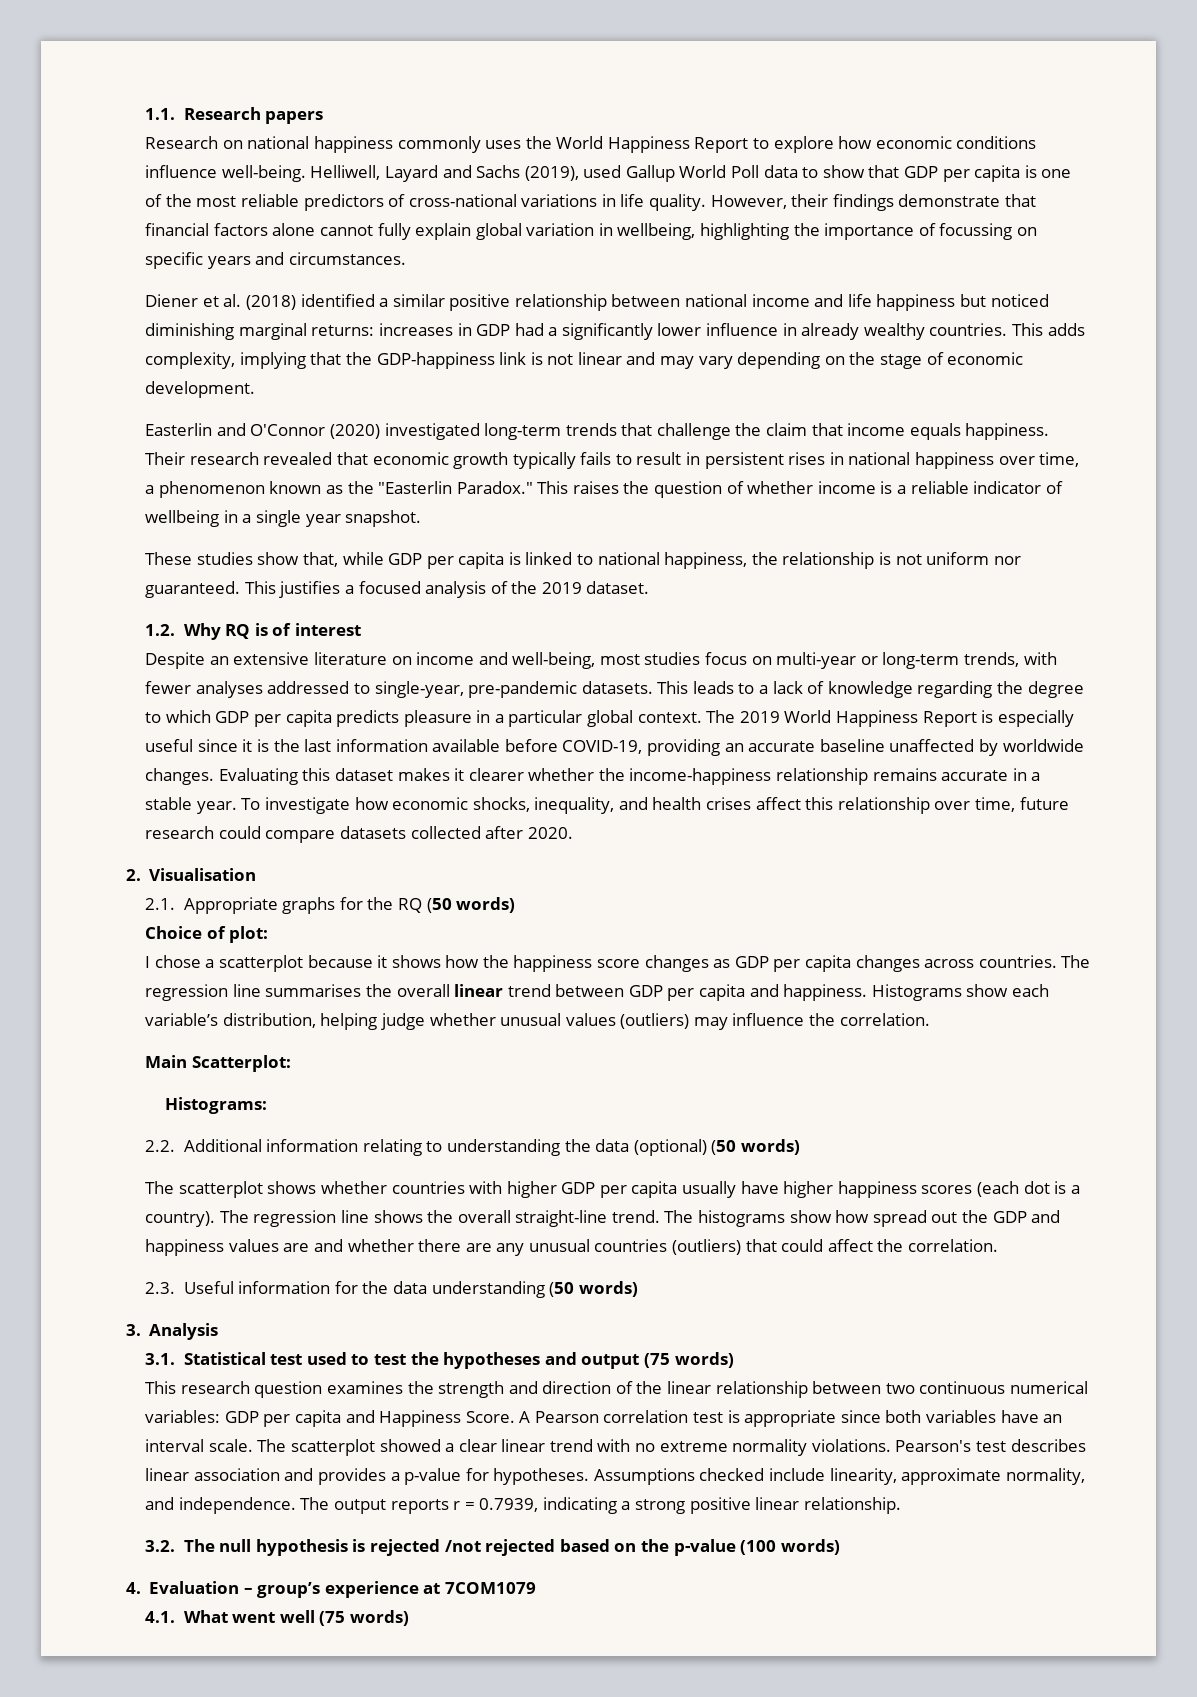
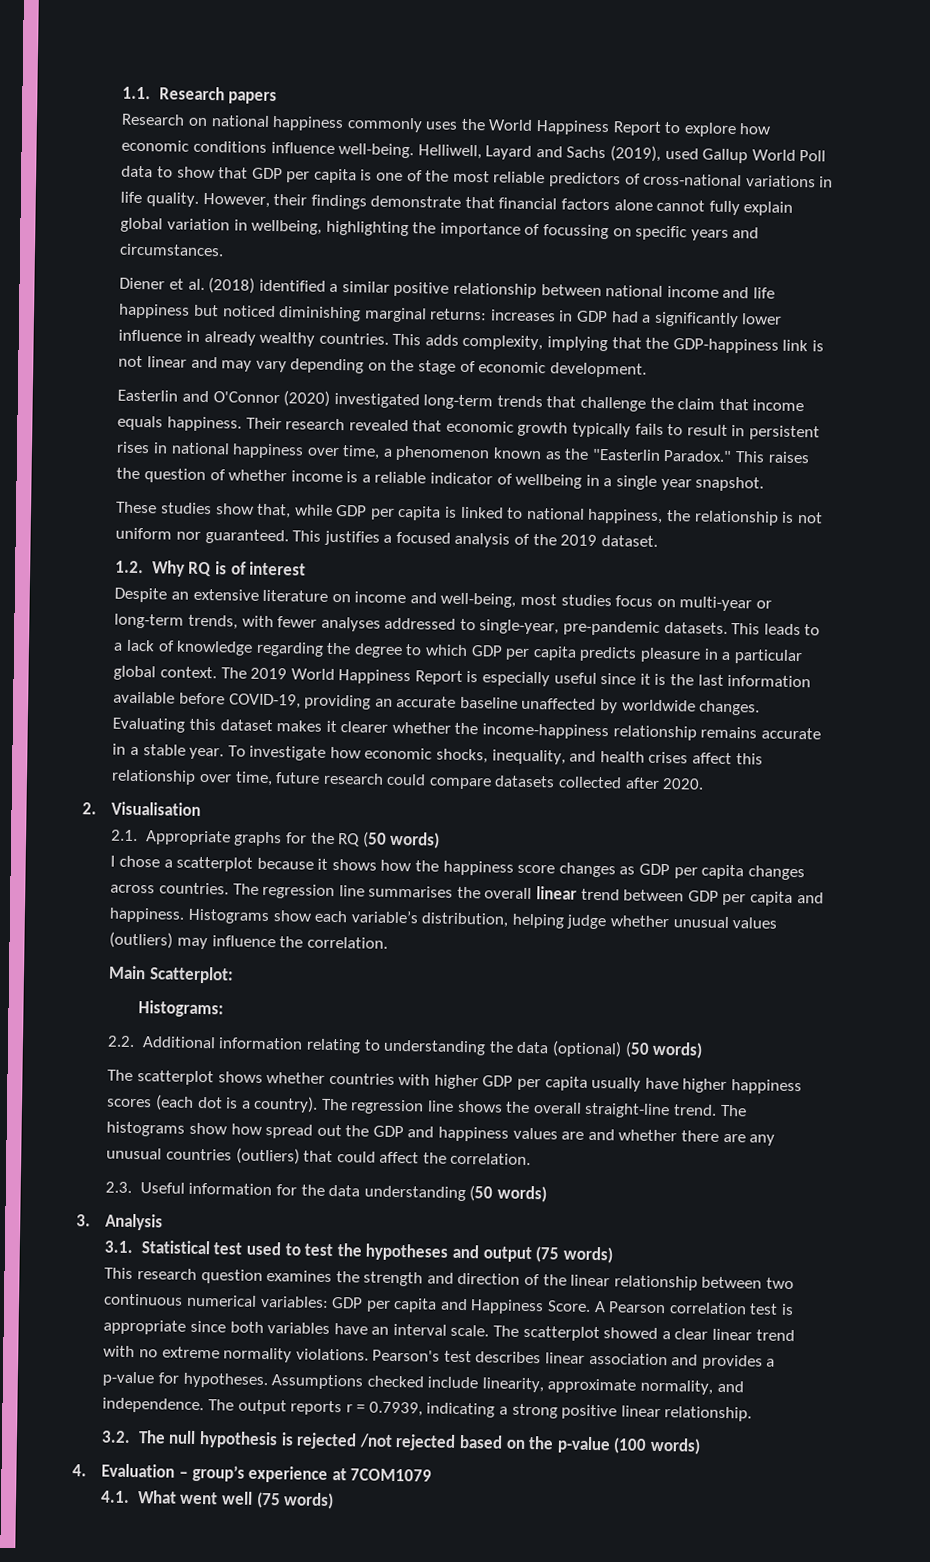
[145,926,269,943] // Choice of plot: -> (441, 840) none

